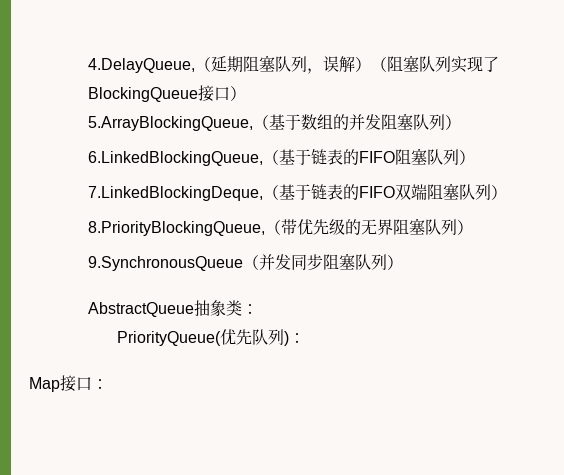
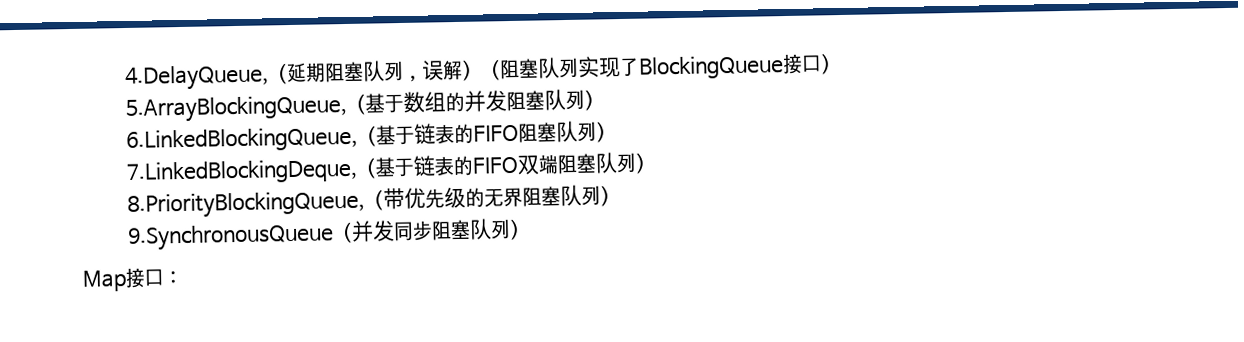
[87,300,258,317] [116,329,305,346] // AbstractQueue抽象类： // PriorityQueue(优先队列)： -> (531, 229) none

